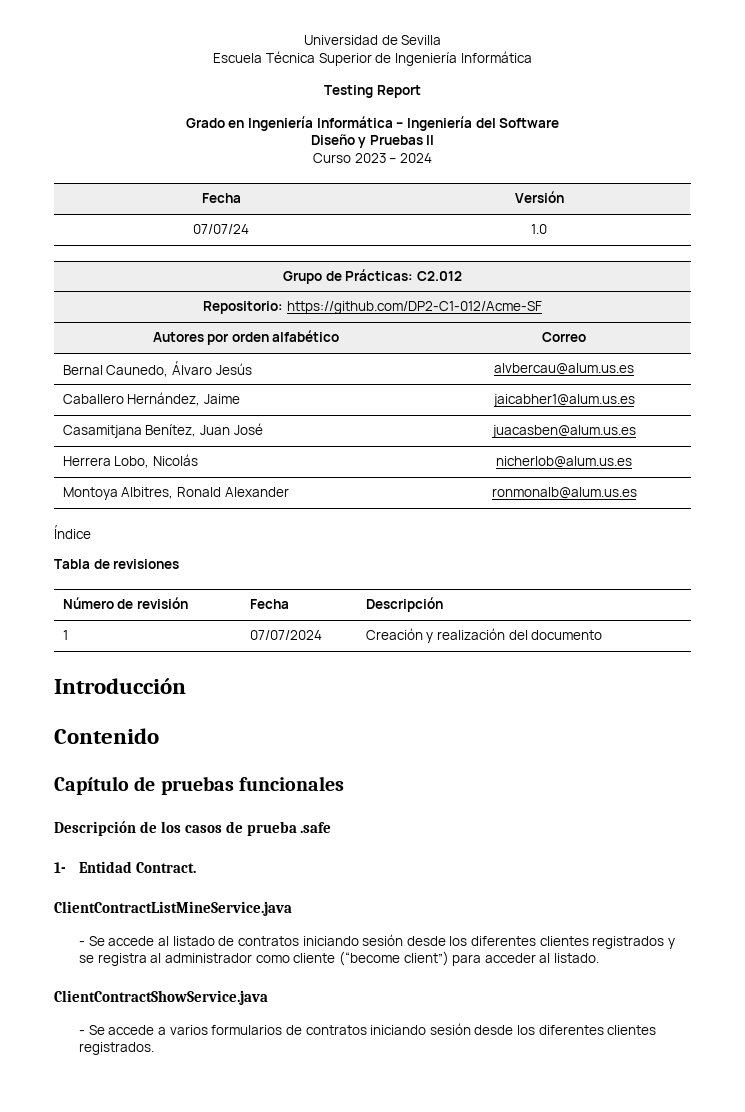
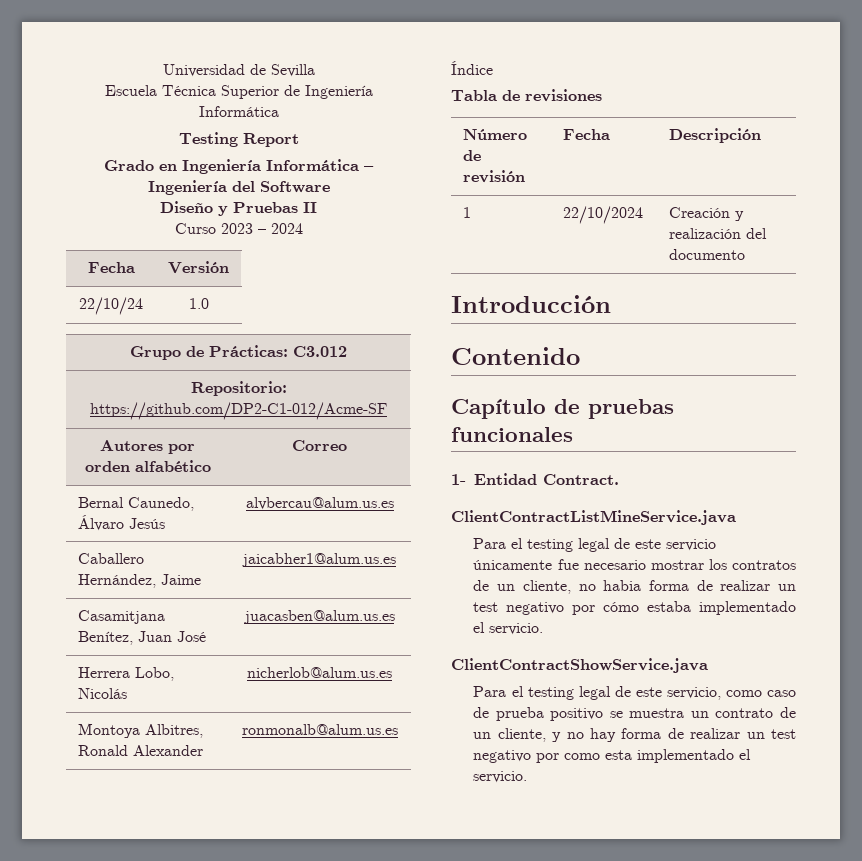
[193,224,249,234] 07/07/24 -> [79,297,143,315] 22/10/24
[416,271,462,281] C2.012 -> [293,346,347,357] C3.012
[249,630,322,640] 07/07/2024 -> [563,206,644,224] 22/10/2024
[54,821,332,836] [54,861,196,873] [54,901,292,916] [79,934,676,949] [79,951,600,966] [54,990,268,1005] [79,1023,657,1035] [79,1042,155,1055] Descripción de los casos de prueba .safe // 1- Entidad Contract. // ClientContractListMineService.java // - Se accede al listado de contratos iniciando sesión desde los diferentes clientes registrados y se registra al administrador como cliente (“become client”) para acceder al listado. // ClientContractShowService.java // - Se accede a varios formularios de contratos iniciando sesión desde los diferentes clientes registrados. -> [451,473,619,485] [451,510,736,525] [473,538,717,552] [473,559,796,570] [473,580,796,594] [473,601,796,615] [473,622,544,635] [451,658,708,673] [473,686,796,700] [473,707,796,721] [473,728,796,742] [473,749,752,763] [473,771,528,783] 1- Entidad Contract. // ClientContractListMineService.java // Para el testing legal de este servicio únicamente fue necesario mostrar los contratos de un cliente, no habia forma de realizar un test negativo por cómo estaba implementado el servicio. // ClientContractShowService.java // Para el testing legal de este servicio, como caso de prueba positivo se muestra un contrato de un cliente, y no hay forma de realizar un test negativo por como esta implementado el servicio.

